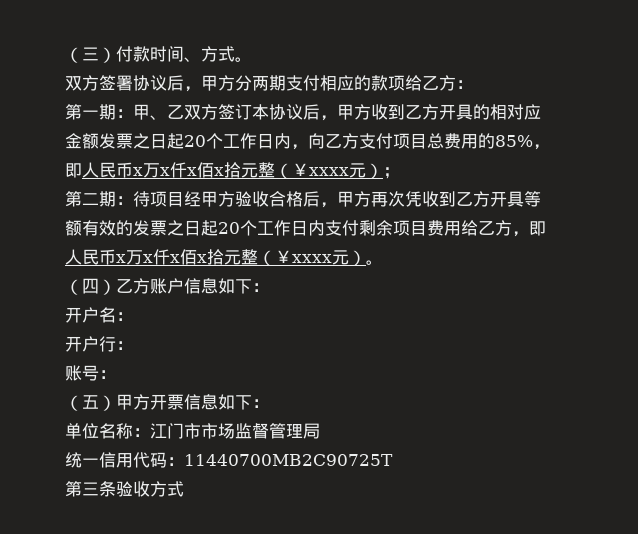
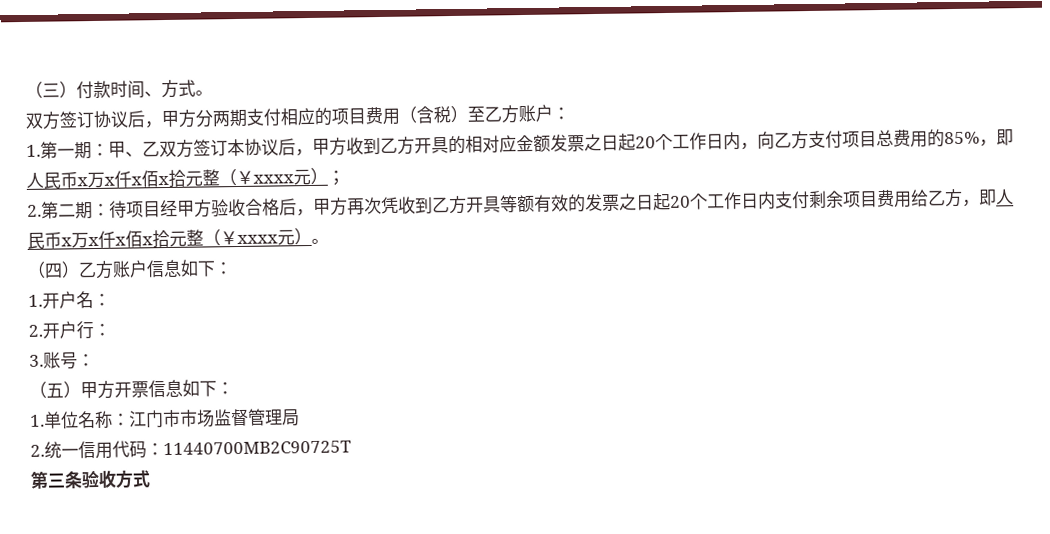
[116,75,133,91] 署 -> [76,111,95,129] 订
[371,75,473,91] 款项给乙方： // -> [331,104,570,125] [26,144,41,157] 项目费用（含税）至乙方账户： // 1.
(400, 173) none -> [27,204,42,217] 2.
(269, 287) none -> [28,294,43,307] 1.
(133, 316) none -> [28,324,43,337] 2.
(133, 345) none -> [29,354,44,367] 3.
(269, 403) none -> [30,414,45,427] 1.
(320, 431) none -> [30,444,45,457] 2.

